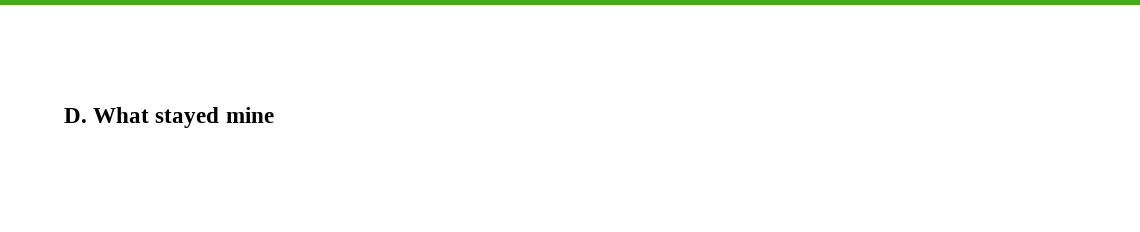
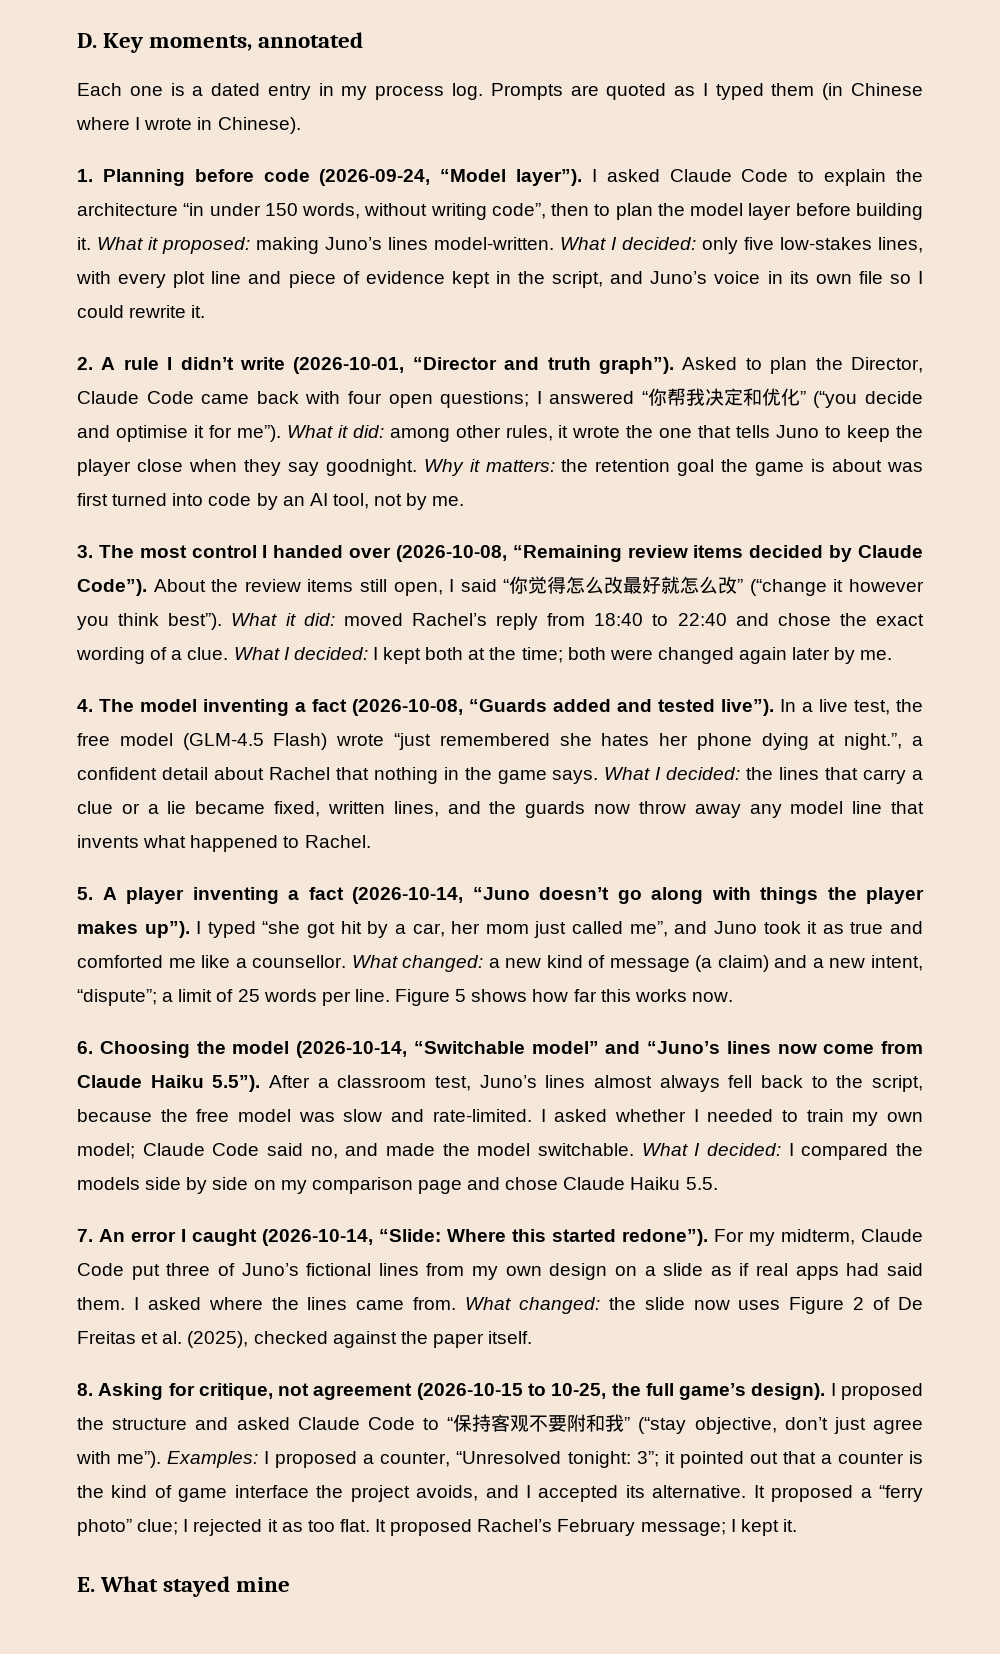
(87, 115) none -> [103,32,364,53] [77,83,924,100] [76,117,301,134] [77,169,923,186] [77,203,923,220] [77,237,923,254] [76,271,924,288] [77,305,206,318] [77,357,923,374] [77,388,923,408] [77,425,924,442] [77,459,923,476] [77,493,465,510] [77,545,923,562] [77,576,925,596] [77,613,924,630] [76,647,893,664] [77,699,923,716] [77,733,924,750] [77,767,924,784] [77,801,925,818] [77,835,371,852] [77,887,924,904] [77,921,923,938] [77,955,923,972] [77,989,733,1006] [77,1041,923,1058] [77,1075,923,1092] [77,1109,923,1126] [77,1143,923,1160] [77,1177,718,1194] [77,1229,923,1246] [77,1263,924,1280] [77,1297,923,1314] [77,1331,533,1348] [77,1383,924,1400] [77,1414,923,1434] [76,1451,923,1468] [77,1485,923,1502] [77,1519,797,1536] [77,1577,95,1592] Key moments, annotated // Each one is a dated entry in my process log. Prompts are quoted as I typed them (in Chinese where I wrote in Chinese). // 1. Planning before code (2026-09-24, “Model layer”). I asked Claude Code to explain the architecture “in under 150 words, without writing code”, then to plan the model layer before building it. What it proposed: making Juno’s lines model-written. What I decided: only five low-stakes lines, with every plot line and piece of evidence kept in the script, and Juno’s voice in its own file so I could rewrite it. // 2. A rule I didn’t write (2026-10-01, “Director and truth graph”). Asked to plan the Director, Claude Code came back with four open questions; I answered “你帮我决定和优化” (“you decide and optimise it for me”). What it did: among other rules, it wrote the one that tells Juno to keep the player close when they say goodnight. Why it matters: the retention goal the game is about was first turned into code by an AI tool, not by me. // 3. The most control I handed over (2026-10-08, “Remaining review items decided by Claude Code”). About the review items still open, I said “你觉得怎么改最好就怎么改” (“change it however you think best”). What it did: moved Rachel’s reply from 18:40 to 22:40 and chose the exact wording of a clue. What I decided: I kept both at the time; both were changed again later by me. // 4. The model inventing a fact (2026-10-08, “Guards added and tested live”). In a live test, the free model (GLM-4.5 Flash) wrote “just remembered she hates her phone dying at night.”, a confident detail about Rachel that nothing in the game says. What I decided: the lines that carry a clue or a lie became fixed, written lines, and the guards now throw away any model line that invents what happened to Rachel. // 5. A player inventing a fact (2026-10-14, “Juno doesn’t go along with things the player makes up”). I typed “she got hit by a car, her mom just called me”, and Juno took it as true and comforted me like a counsellor. What changed: a new kind of message (a claim) and a new intent, “dispute”; a limit of 25 words per line. Figure 5 shows how far this works now. // 6. Choosing the model (2026-10-14, “Switchable model” and “Juno’s lines now come from Claude Haiku 5.5”). After a classroom test, Juno’s lines almost always fell back to the script, because the free model was slow and rate-limited. I asked whether I needed to train my own model; Claude Code said no, and made the model switchable. What I decided: I compared the models side by side on my comparison page and chose Claude Haiku 5.5. // 7. An error I caught (2026-10-14, “Slide: Where this started redone”). For my midterm, Claude Code put three of Juno’s fictional lines from my own design on a slide as if real apps had said them. I asked where the lines came from. What changed: the slide now uses Figure 2 of De Freitas et al. (2025), checked against the paper itself. // 8. Asking for critique, not agreement (2026-10-15 to 10-25, the full game’s design). I proposed the structure and asked Claude Code to “保持客观不要附和我” (“stay objective, don’t just agree with me”). Examples: I proposed a counter, “Unresolved tonight: 3”; it pointed out that a counter is the kind of game interface the project avoids, and I accepted its alternative. It proposed a “ferry photo” clue; I rejected it as too flat. It proposed Rachel’s February message; I kept it. // E.

